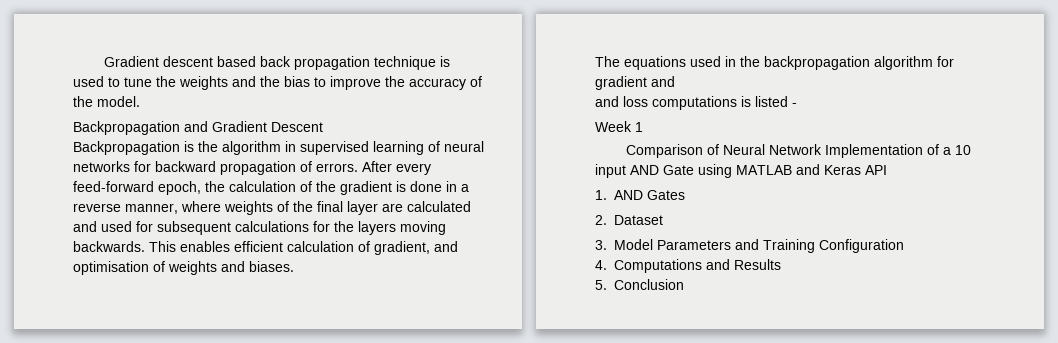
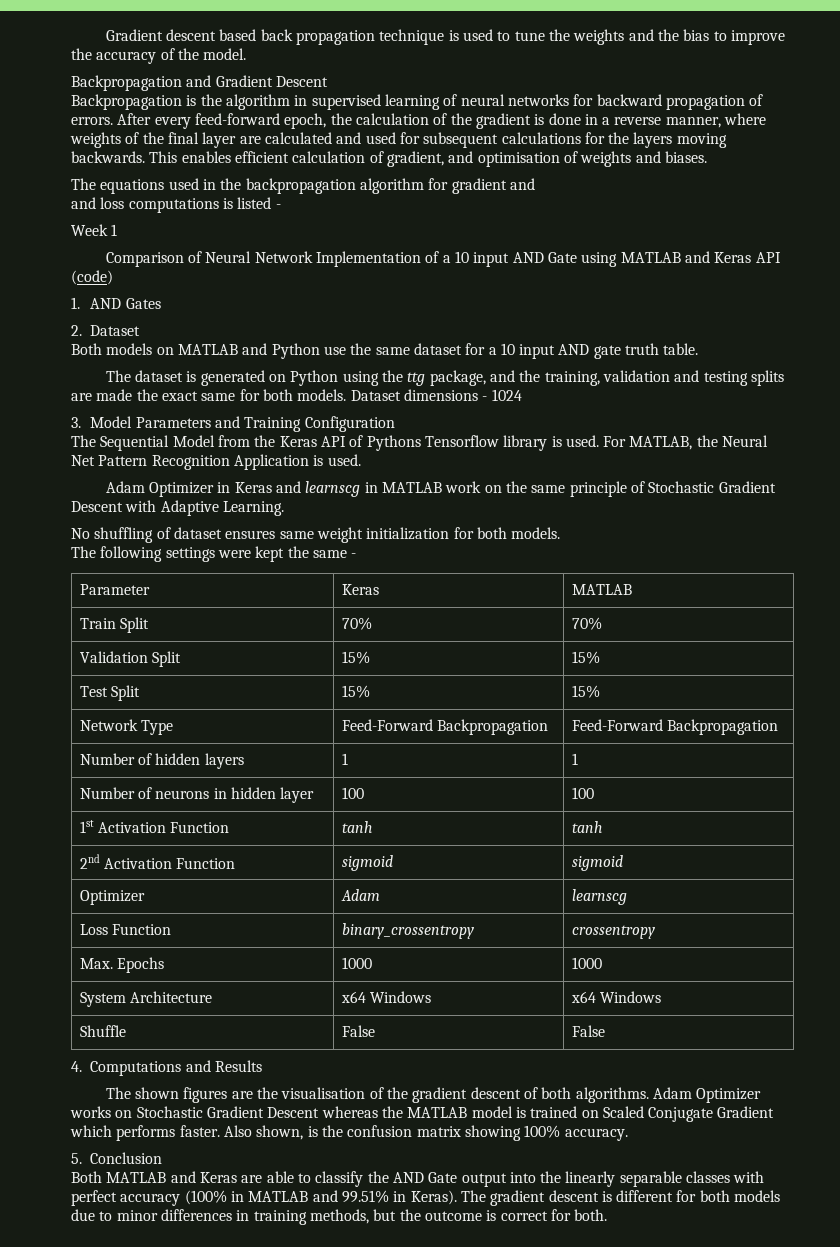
(887, 170) none -> [71,270,113,285] (code)
(663, 220) none -> [71,343,699,359] [105,370,784,386] [71,389,522,401] // Both models on MATLAB and Python use the same dataset for a 10 input AND gate truth table. // The dataset is generated on Python using the ttg package, and the training, validation and testing splits are made the exact same for both models. Dataset dimensions - 1024
[595,259,781,273] [595,279,684,290] 4. Computations and Results // 5. Conclusion -> [71,435,769,451] [71,454,361,470] [105,481,776,497] [71,500,284,516] [71,527,561,543] [71,546,357,562] [79,584,150,595] [341,584,379,595] [571,584,632,595] [79,617,150,633] [341,617,372,630] [571,617,602,630] [79,651,182,667] [341,651,370,664] [571,651,600,664] [79,685,141,701] [341,685,370,698] [571,685,600,698] [79,719,174,735] [341,719,549,735] [571,719,779,735] [79,753,244,769] [341,753,348,765] [571,753,578,765] [79,787,315,803] [341,787,364,799] [571,787,594,799] [79,820,230,833] [341,821,372,833] [571,821,602,833] [79,854,236,869] [341,855,393,871] [571,855,623,871] [79,890,145,905] [340,889,380,901] [571,889,627,905] [79,924,172,935] [341,923,474,939] [571,925,655,939] [79,957,165,973] [341,957,372,969] [571,957,602,969] [79,991,213,1007] [340,991,432,1003] [570,991,662,1003] [79,1025,126,1037] [341,1025,375,1037] [571,1025,605,1037] [71,1060,263,1076] [105,1087,762,1103] [70,1106,775,1122] [70,1125,628,1141] [71,1152,163,1164] [71,1171,765,1187] [71,1190,781,1206] [71,1209,608,1225] The Sequential Model from the Keras API of Pythons Tensorflow library is used. For MATLAB, the Neural Net Pattern Recognition Application is used. // Adam Optimizer in Keras and learnscg in MATLAB work on the same principle of Stochastic Gradient Descent with Adaptive Learning. // No shuffling of dataset ensures same weight initialization for both models. // The following settings were kept the same - // Parameter | Keras | MATLAB // Train Split | 70% | 70% // Validation Split | 15% | 15% // Test Split | 15% | 15% // Network Type | Feed-Forward Backpropagation | Feed-Forward Backpropagation // Number of hidden layers | 1 | 1 // Number of neurons in hidden layer | 100 | 100 // 1st Activation Function | tanh | tanh // 2nd Activation Function | sigmoid | sigmoid // Optimizer | Adam | learnscg // Loss Function | binary_crossentropy | crossentropy // Max. Epochs | 1000 | 1000 // System Architecture | x64 Windows | x64 Windows // Shuffle | False | False // 4. Computations and Results // The shown figures are the visualisation of the gradient descent of both algorithms. Adam Optimizer works on Stochastic Gradient Descent whereas the MATLAB model is trained on Scaled Conjugate Gradient which performs faster. Also shown, is the confusion matrix showing 100% accuracy. // 5. Conclusion // Both MATLAB and Keras are able to classify the AND Gate output into the linearly separable classes with perfect accuracy (100% in MATLAB and 99.51% in Keras). The gradient descent is different for both models due to minor differences in training methods, but the outcome is correct for both.

